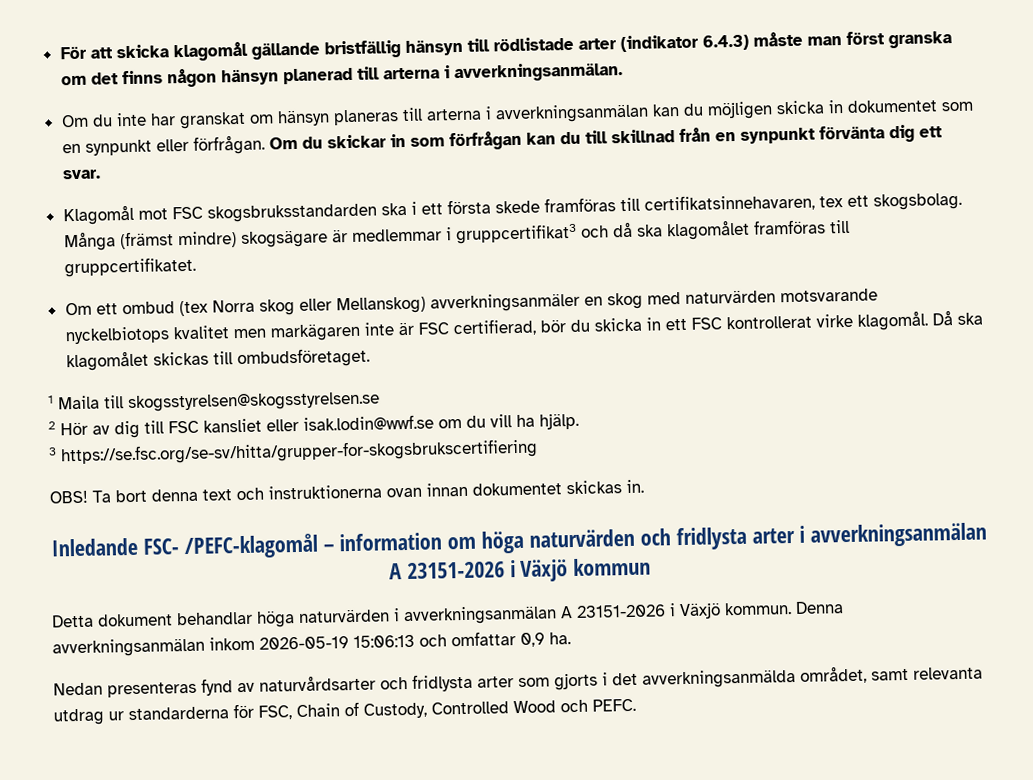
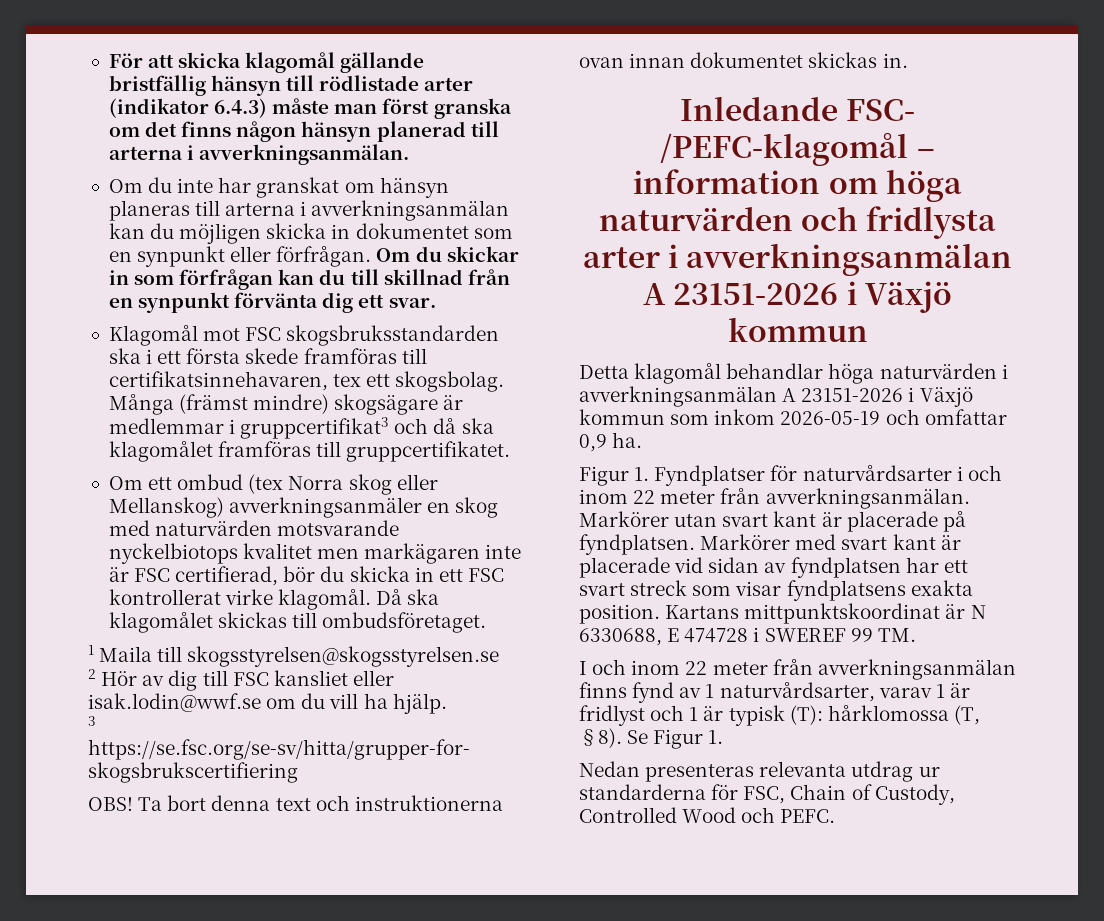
[98,613,173,627] dokument -> [634,363,722,384] klagomål
[724,601,844,616] [52,637,205,658] kommun. Denna avverkningsanmälan -> [579,409,710,425] kommun som
[353,634,415,648] 15:06:13 -> (881, 418) none
[53,665,909,698] Nedan presenteras fynd av naturvårdsarter och fridlysta arter som gjorts i det avverkningsanmälda området, samt -> [579,465,1002,486] [579,488,970,509] [579,511,966,532] [579,534,961,555] [579,557,968,578] [579,580,973,601] [579,603,986,624] [579,627,916,646] [579,659,1016,680] [579,682,970,703] [579,705,980,726] [579,728,724,749] [579,761,755,782] Figur 1. Fyndplatser för naturvårdsarter i och inom 22 meter från avverkningsanmälan. Markörer utan svart kant är placerade på fyndplatsen. Markörer med svart kant är placerade vid sidan av fyndplatsen har ett svart streck som visar fyndplatsens exakta position. Kartans mittpunktskoordinat är N 6330688, E 474728 i SWEREF 99 TM. // I och inom 22 meter från avverkningsanmälan finns fynd av 1 naturvårdsarter, varav 1 är fridlyst och 1 är typisk (T): hårklomossa (T, §8). Se Figur 1. // Nedan presenteras

